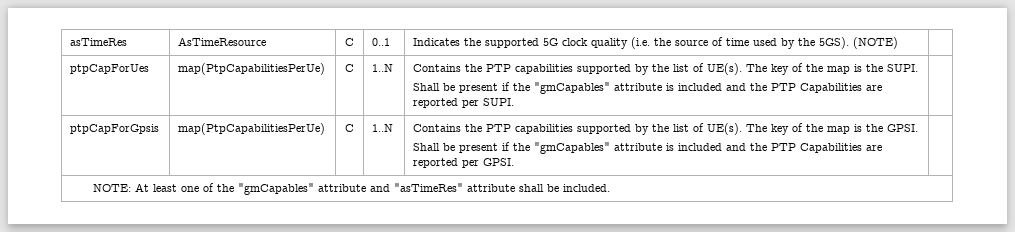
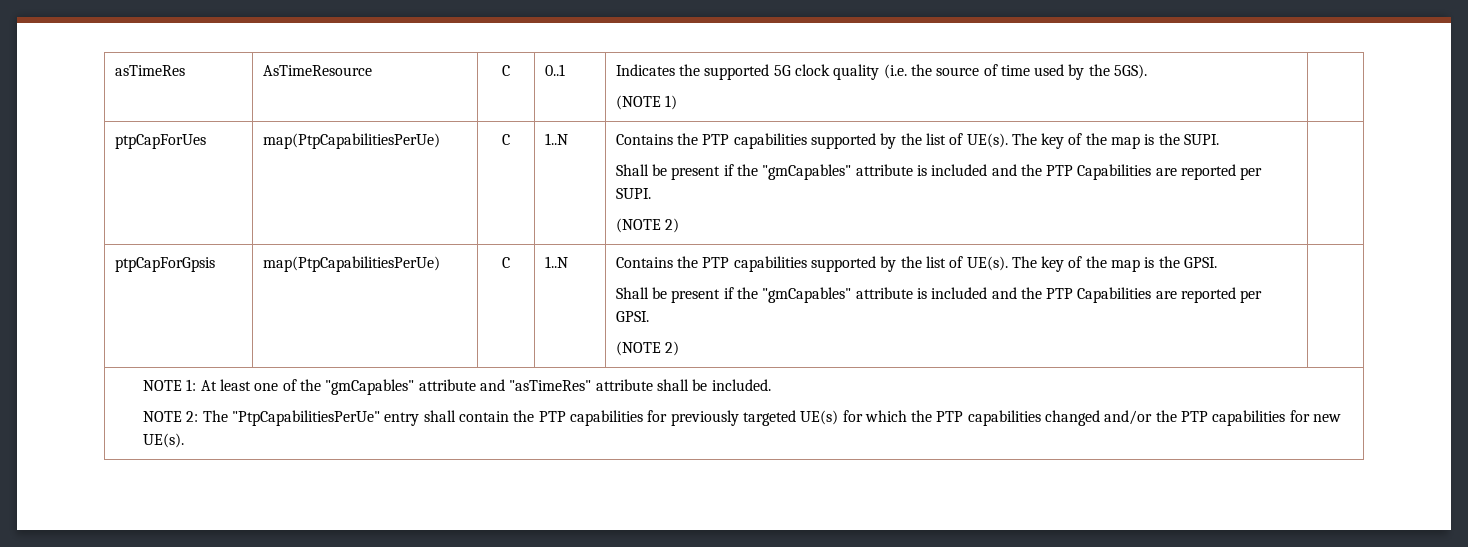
[853,37,899,49] (NOTE) -> [615,95,677,110] // (NOTE 1)
(515, 102) none -> [615,218,679,233] // (NOTE 2)
[93,184,132,192] | // NOTE: -> [615,341,679,356] [143,379,197,391] // (NOTE 2) | // NOTE 1:
(611, 188) none -> [143,410,1342,426] [143,433,185,448] // NOTE 2: The "PtpCapabilitiesPerUe" entry shall contain the PTP capabilities for previously targeted UE(s) for which the PTP capabilities changed and/or the PTP capabilities for new UE(s).

